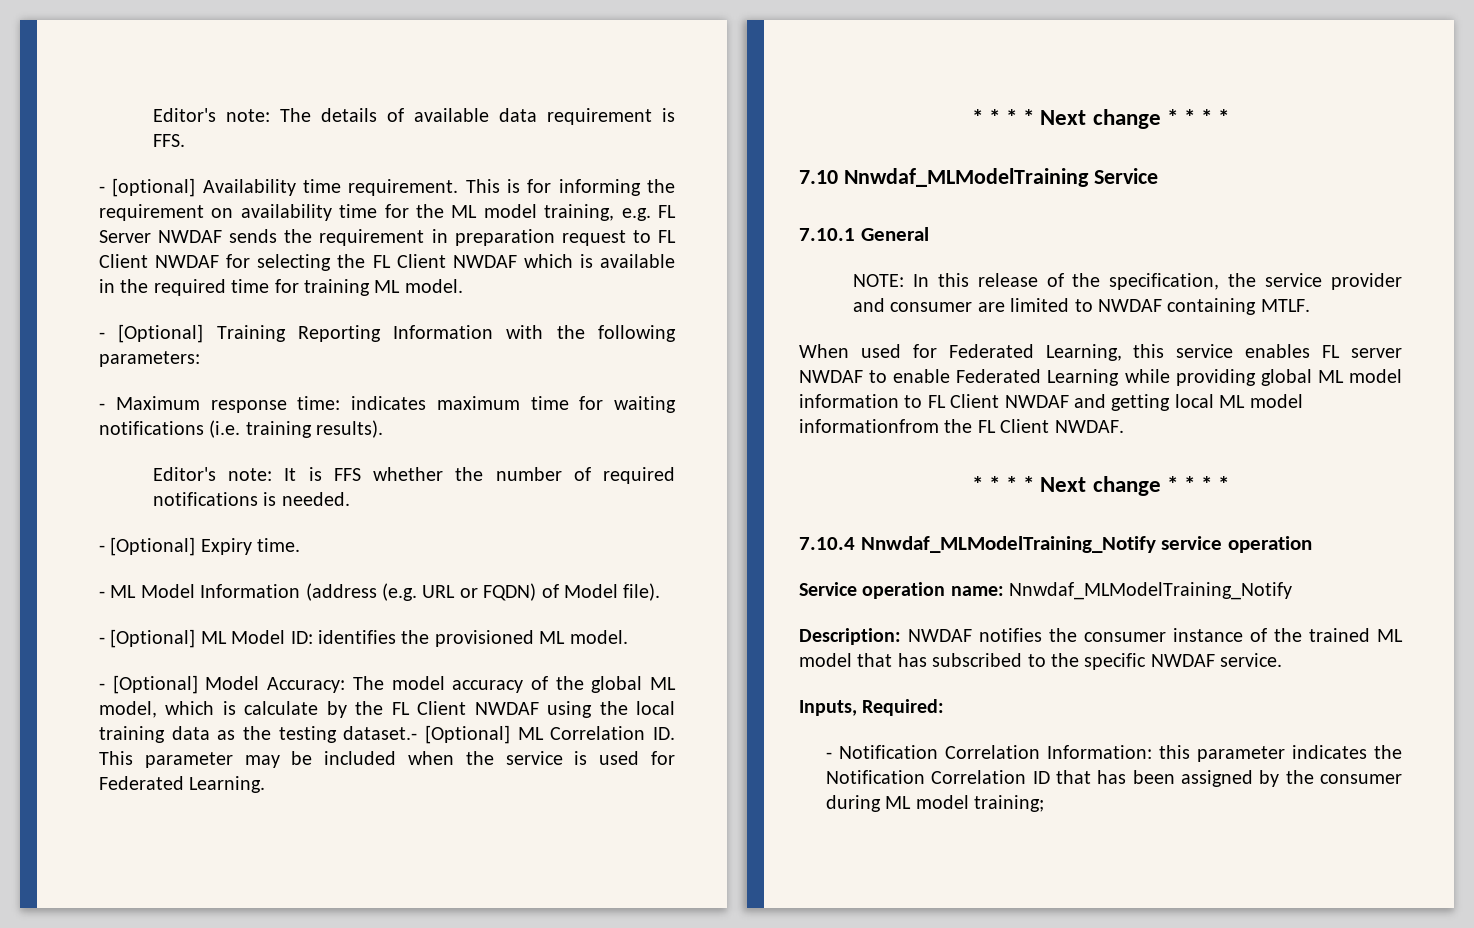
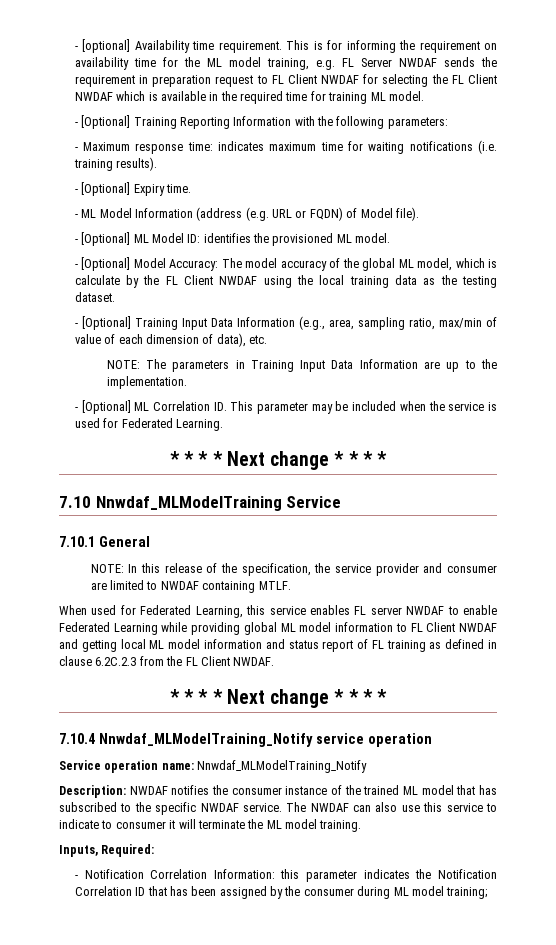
[152,108,675,125] [152,134,185,147] Editor's note: The details of available data requirement is FFS. // -> (74, 48) none
[152,467,675,484] [152,492,350,506] // Editor's note: It is FFS whether the number of required notifications is needed. -> (158, 164) none
[343,726,418,740] dataset.- -> [74,292,115,302] [74,316,497,330] [74,333,268,347] [106,359,498,372] [106,376,187,389] [74,407,78,411] dataset. // - [Optional] Training Input Data Information (e.g., area, sampling ratio, max/min of value of each dimension of data), etc. // NOTE: The parameters in Training Input Data Information are up to the implementation. // -
[799,419,939,433] informationfrom -> [203,639,497,652] [59,656,164,666] information and status report of FL training as defined in clause 6.2C.2.3 from
(1283, 660) none -> [286,802,497,812] [59,819,362,832] The NWDAF can also use this service to indicate to consumer it will terminate the ML model training.

